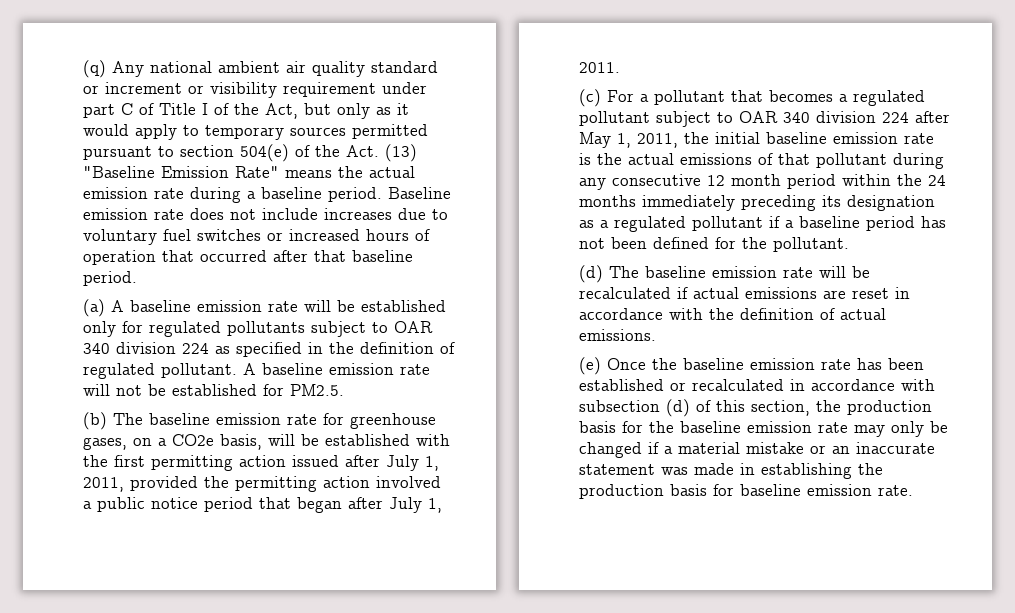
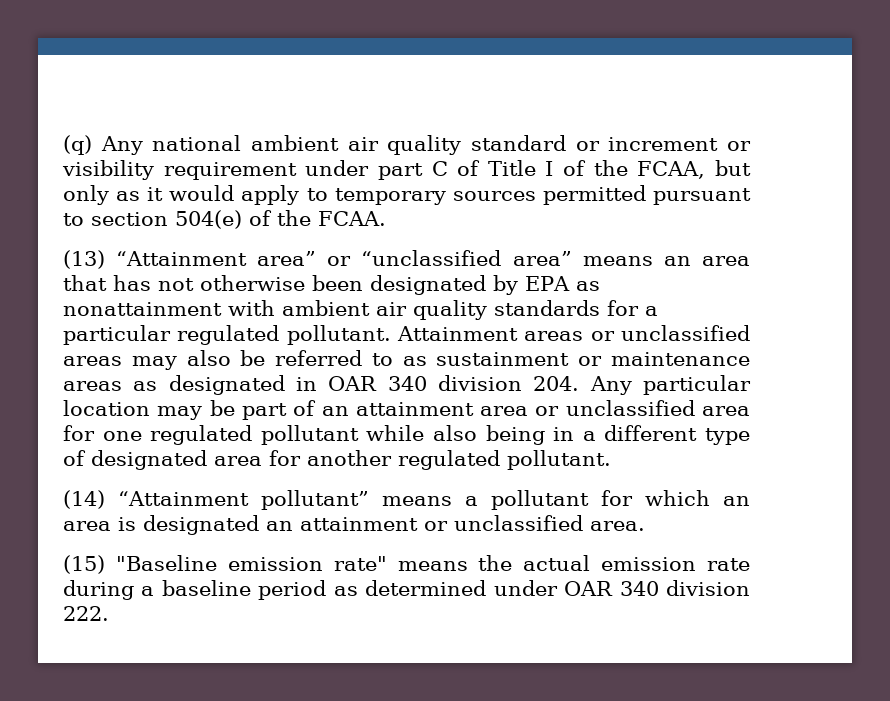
[265,103,298,119] Act, -> [637,161,706,179] FCAA,
[346,144,417,162] [83,166,279,178] Act. (13) "Baseline Emission Rate" -> [318,211,386,226] [63,250,750,269] [63,275,600,295] [63,300,658,320] [63,325,750,345] [63,350,750,370] [63,375,751,395] [63,400,750,420] [63,425,751,445] [63,450,611,470] [63,490,750,510] [63,515,645,535] [63,555,387,574] FCAA. // (13) “Attainment area” or “unclassified area” means an area that has not otherwise been designated by EPA as nonattainment with ambient air quality standards for a particular regulated pollutant. Attainment areas or unclassified areas may also be referred to as sustainment or maintenance areas as designated in OAR 340 division 204. Any particular location may be part of an attainment area or unclassified area for one regulated pollutant while also being in a different type of designated area for another regulated pollutant. // (14) “Attainment pollutant” means a pollutant for which an area is designated an attainment or unclassified area. // (15) "Baseline emission rate"
[328,187,451,202] [83,208,448,220] [83,229,430,245] [83,250,413,265] [83,271,137,286] [83,299,446,317] [83,321,433,337] [83,342,455,357] [83,363,430,379] [83,384,344,396] [83,412,436,430] [83,434,450,450] [83,455,439,471] [83,476,441,492] [83,497,442,513] [579,62,620,73] [579,89,925,107] [579,111,950,127] [579,132,934,148] [579,153,944,169] [579,174,946,190] [579,195,935,211] [579,216,946,232] [579,237,849,252] [579,265,870,283] [579,287,910,299] [579,308,886,320] [579,329,656,341] [579,357,924,375] [579,379,935,391] [579,399,932,417] [579,421,948,437] [579,442,935,458] [579,463,883,479] [579,484,913,499] period. Baseline emission rate does not include increases due to voluntary fuel switches or increased hours of operation that occurred after that baseline period. // (a) A baseline emission rate will be established only for regulated pollutants subject to OAR 340 division 224 as specified in the definition of regulated pollutant. A baseline emission rate will not be established for PM2.5. // (b) The baseline emission rate for greenhouse gases, on a CO2e basis, will be established with the first permitting action issued after July 1, 2011, provided the permitting action involved a public notice period that began after July 1, 2011. // (c) For a pollutant that becomes a regulated pollutant subject to OAR 340 division 224 after May 1, 2011, the initial baseline emission rate is the actual emissions of that pollutant during any consecutive 12 month period within the 24 months immediately preceding its designation as a regulated pollutant if a baseline period has not been defined for the pollutant. // (d) The baseline emission rate will be recalculated if actual emissions are reset in accordance with the definition of actual emissions. // (e) Once the baseline emission rate has been established or recalculated in accordance with subsection (d) of this section, the production basis for the baseline emission rate may only be changed if a material mistake or an inaccurate statement was made in establishing the production basis for baseline emission rate. -> [258,580,751,600] [63,606,109,621] period as determined under OAR 340 division 222.

